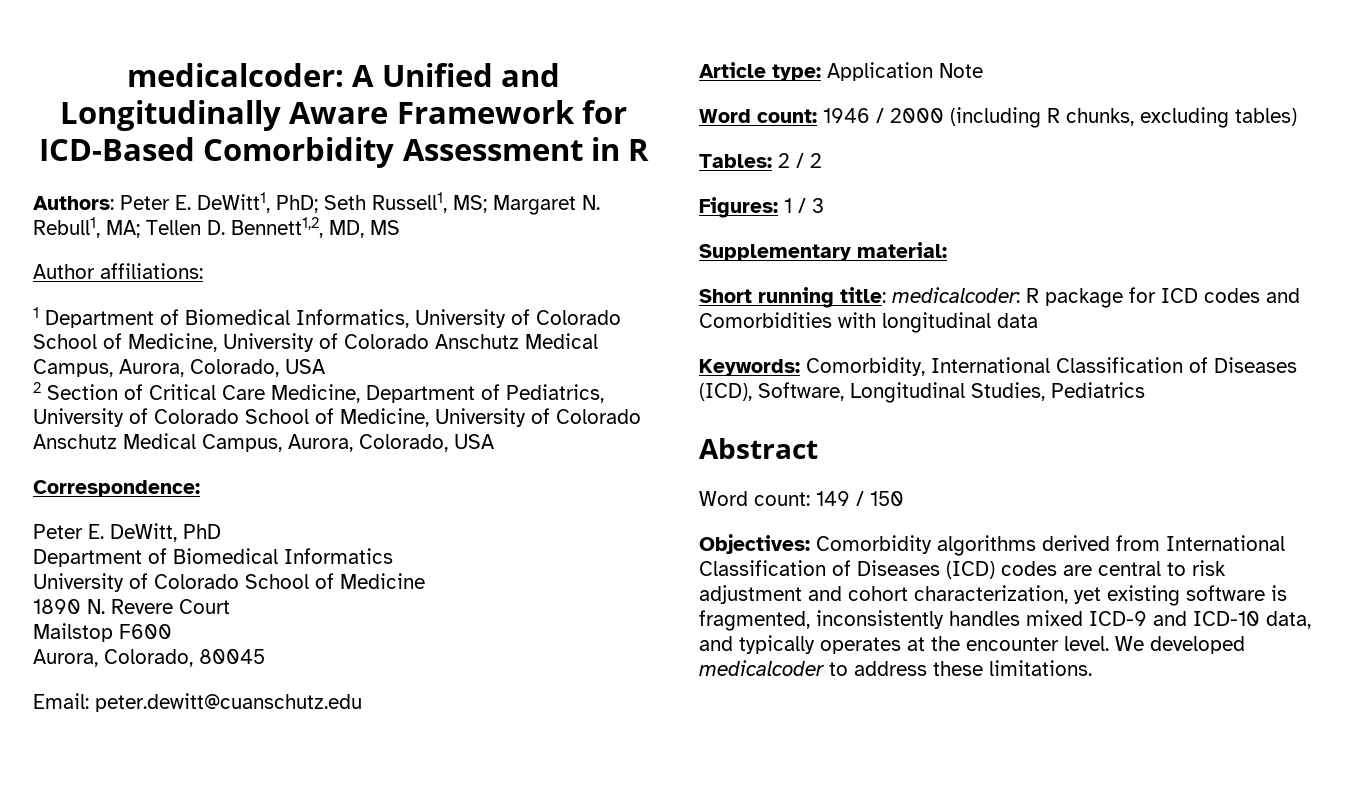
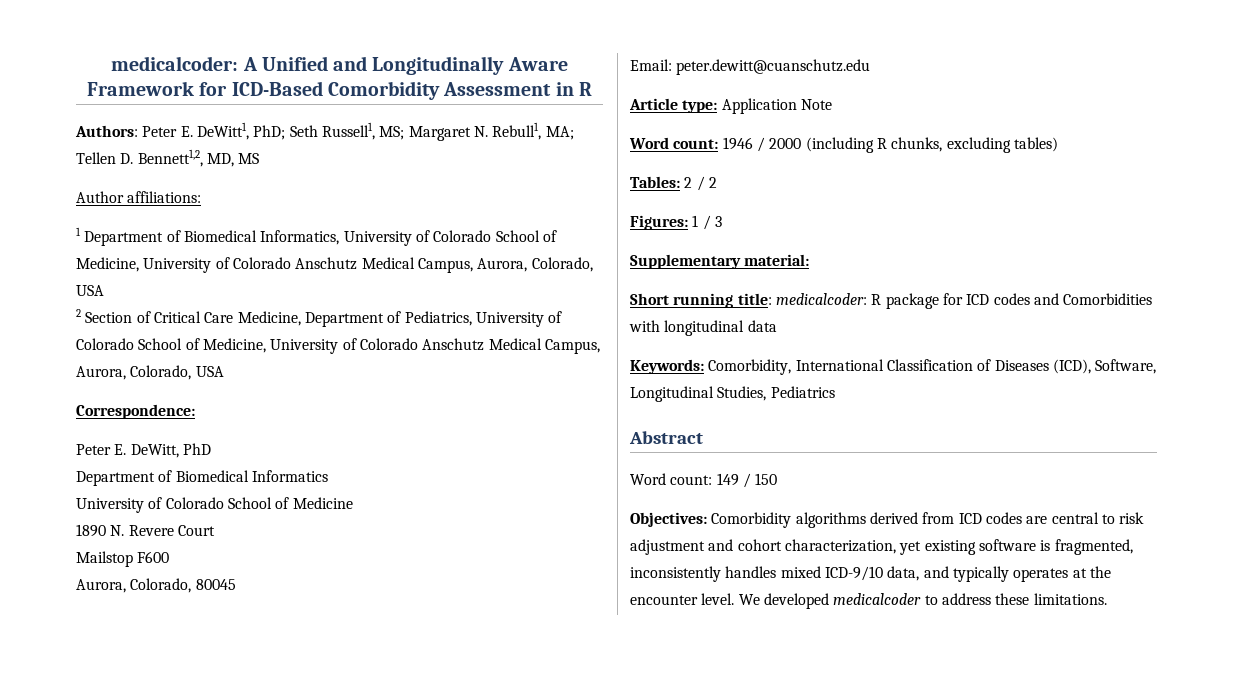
[1166,535,1285,551] [699,560,995,579] International Classification of Diseases (ICD) -> [958,513,982,524] ICD
[1089,611,1260,626] ICD-9 and ICD-10 -> [824,566,883,581] ICD-9/10

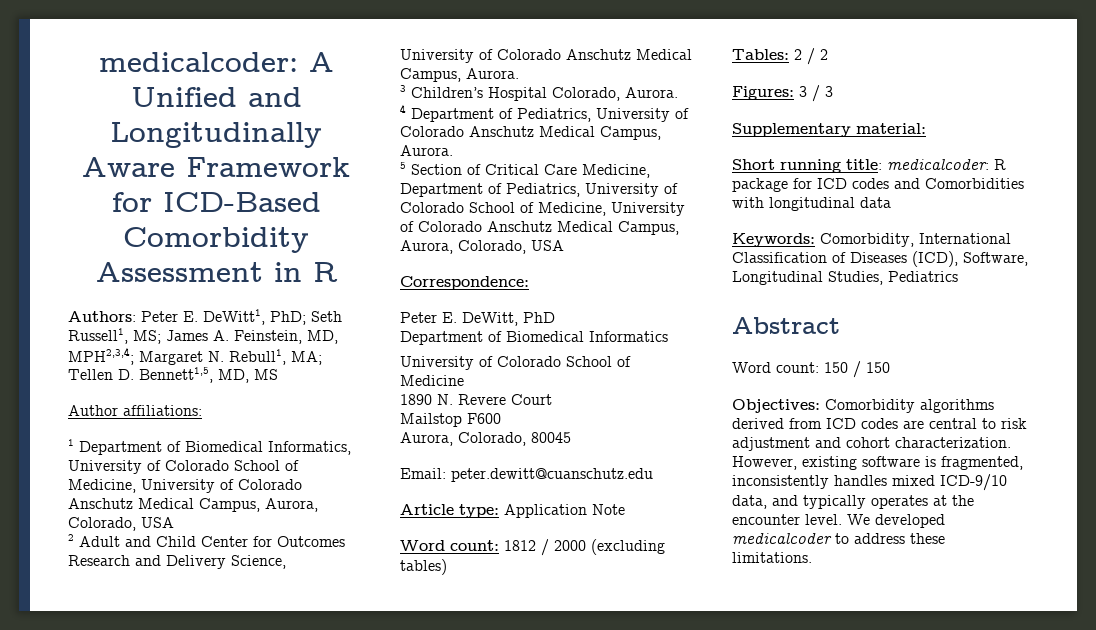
(405, 133) none -> [166,330,338,344] [68,347,134,365] James A. Feinstein, MD, MPH2,3,4;
[137,149,203,167] Bennett1,2, -> [139,367,213,383] Bennett1,5,
(81, 313) none -> [79,536,345,547] [68,555,286,569] [400,49,692,63] [400,68,519,82] [400,85,678,101] [400,104,689,122] [400,126,661,140] [400,145,453,156] [400,162,406,169] Adult and Child Center for Outcomes Research and Delivery Science, University of Colorado Anschutz Medical Campus, Aurora. // 3 Children’s Hospital Colorado, Aurora. // 4 Department of Pediatrics, University of Colorado Anschutz Medical Campus, Aurora. // 5
[722,137,753,150] 1946 -> [504,540,536,551] 1812
[805,137,1011,153] (including R chunks, excluding -> [591,539,665,555] (excluding
[692,215,699,227] 1 -> [799,86,807,97] 3
[716,473,739,486] 149 -> [824,362,848,373] 150
[784,539,922,555] characterization, yet -> [895,437,1011,448] [732,456,797,470] characterization. However,

